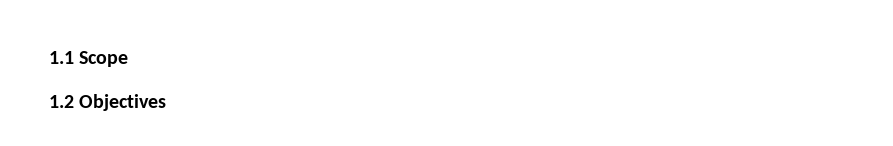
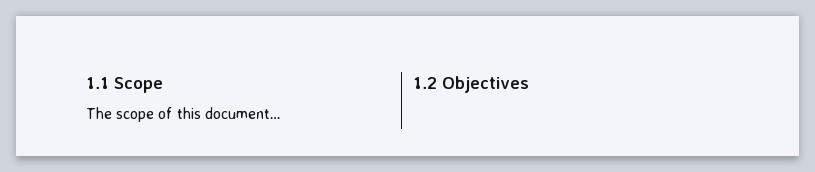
(129, 59) none -> [86,107,281,122] // The scope of this document…

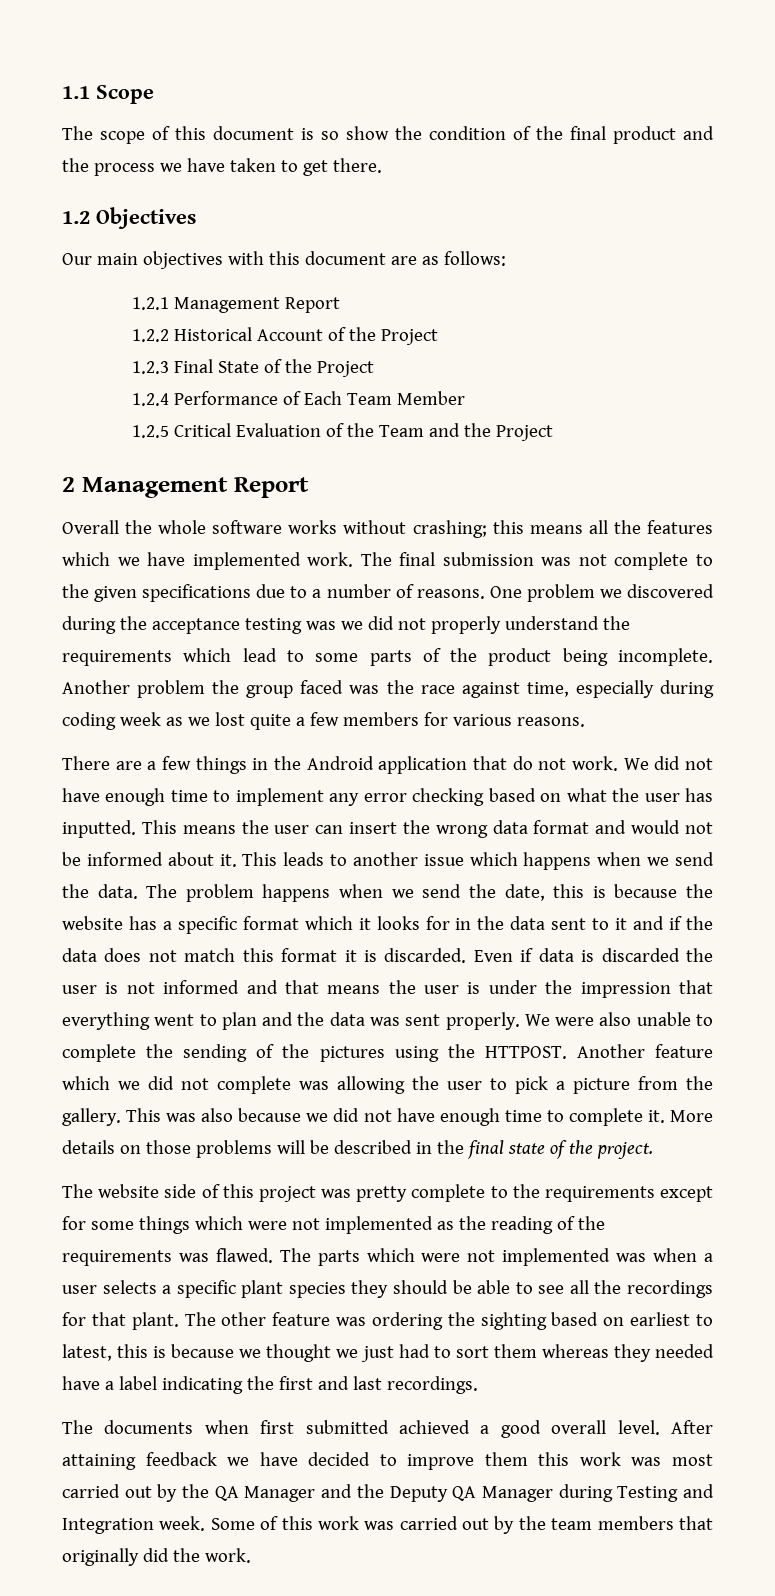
[204,107,281,119] [413,76,529,93] document… // 1.2 Objectives -> [213,126,714,144] [62,158,382,176] [62,207,196,229] [62,251,506,269] [131,297,340,313] [131,327,438,345] [131,359,374,377] [131,391,465,406] [131,423,553,441] [62,477,309,498] [62,520,713,538] [62,552,713,570] [62,584,714,602] [62,616,630,634] [62,648,713,666] [62,680,715,698] [62,712,585,730] [62,756,713,774] [62,788,713,806] [62,820,713,838] [62,852,714,870] [62,884,714,902] [62,916,714,934] [62,948,714,963] [62,980,714,998] [62,1012,714,1030] [62,1044,714,1062] [62,1076,713,1094] [62,1108,713,1126] [62,1140,653,1159] [62,1184,713,1202] [62,1216,605,1234] [62,1248,713,1266] [62,1280,713,1298] [62,1312,713,1330] [62,1344,714,1362] [62,1376,478,1394] [62,1420,713,1438] [62,1452,713,1470] [62,1484,714,1502] [62,1516,714,1534] [62,1548,251,1566] document is so show the condition of the final product and the process we have taken to get there. // 1.2 Objectives // Our main objectives with this document are as follows: // 1.2.1 Management Report // 1.2.2 Historical Account of the Project // 1.2.3 Final State of the Project // 1.2.4 Performance of Each Team Member // 1.2.5 Critical Evaluation of the Team and the Project // 2 Management Report // Overall the whole software works without crashing; this means all the features which we have implemented work. The final submission was not complete to the given specifications due to a number of reasons. One problem we discovered during the acceptance testing was we did not properly understand the requirements which lead to some parts of the product being incomplete. Another problem the group faced was the race against time, especially during coding week as we lost quite a few members for various reasons. // There are a few things in the Android application that do not work. We did not have enough time to implement any error checking based on what the user has inputted. This means the user can insert the wrong data format and would not be informed about it. This leads to another issue which happens when we send the data. The problem happens when we send the date, this is because the website has a specific format which it looks for in the data sent to it and if the data does not match this format it is discarded. Even if data is discarded the user is not informed and that means the user is under the impression that everything went to plan and the data was sent properly. We were also unable to complete the sending of the pictures using the HTTPOST. Another feature which we did not complete was allowing the user to pick a picture from the gallery. This was also because we did not have enough time to complete it. More details on those problems will be described in the final state of the project. // The website side of this project was pretty complete to the requirements except for some things which were not implemented as the reading of the requirements was flawed. The parts which were not implemented was when a user selects a specific plant species they should be able to see all the recordings for that plant. The other feature was ordering the sighting based on earliest to latest, this is because we thought we just had to sort them whereas they needed have a label indicating the first and last recordings. // The documents when first submitted achieved a good overall level. After attaining feedback we have decided to improve them this work was most carried out by the QA Manager and the Deputy QA Manager during Testing and Integration week. Some of this work was carried out by the team members that originally did the work.

